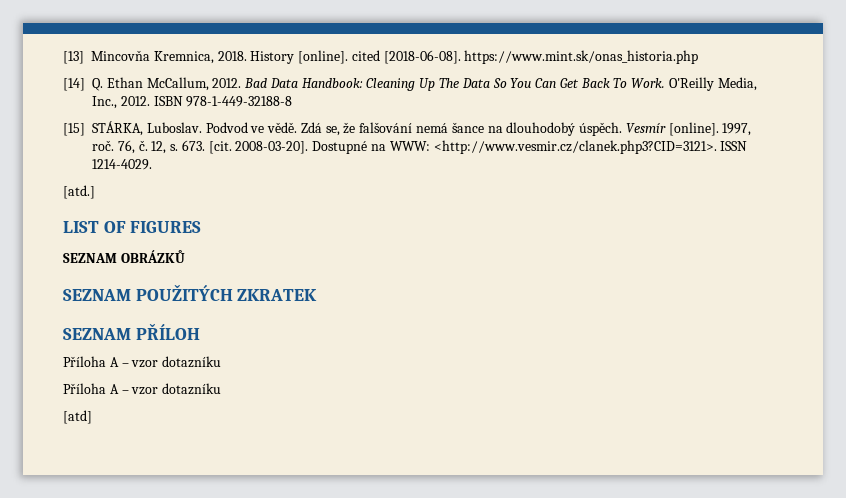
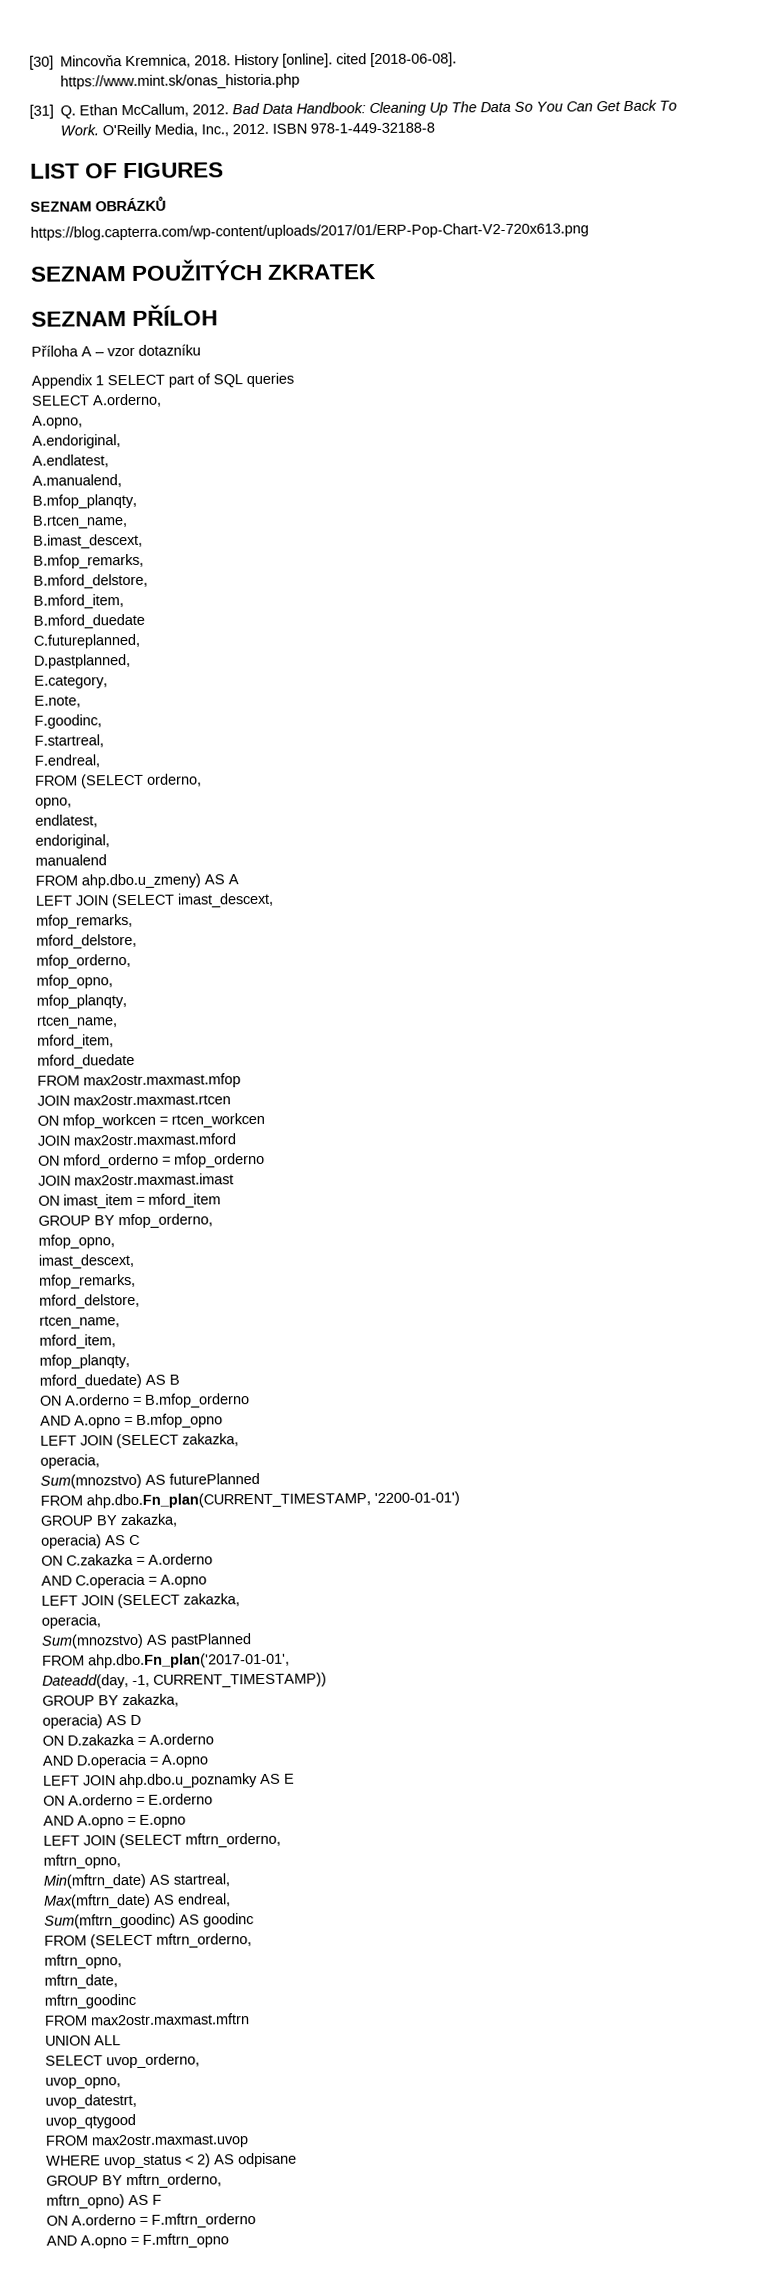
[63,51,84,64] [13] -> [29,55,54,70] [30]
[63,78,85,91] [14] -> [29,104,54,119] [31]
[63,121,752,136] [92,140,748,154] [92,159,152,170] [63,185,95,199] // [15] STÁRKA, Luboslav. Podvod ve vědě. Zdá se, že falšování nemá šance na dlouhodobý úspěch. Vesmír [online]. 1997, roč. 76, č. 12, s. 673. [cit. 2008-03-20]. Dostupné na WWW: <http://www.vesmir.cz/clanek.php3?CID=3121>. ISSN 1214-4029. // [atd.] -> (436, 128) none
(185, 256) none -> [30,222,589,241] // https://blog.capterra.com/wp-content/uploads/2017/01/ERP-Pop-Chart-V2-720x613.png
[63,383,222,395] [63,410,92,424] Příloha A – vzor dotazníku // [atd] -> [31,372,294,389] [31,393,162,408] [32,415,83,429] [32,434,121,449] [32,454,109,468] [32,474,122,488] [32,493,137,509] [32,515,128,529] [33,533,143,549] [33,553,144,569] [33,573,148,589] [33,594,124,609] [33,613,145,629] [33,633,140,649] [34,654,131,669] [34,675,108,689] [34,695,81,708] [34,714,102,729] [34,734,104,748] [34,754,100,768] [35,773,202,789] [35,797,72,809] [35,814,98,828] [35,834,110,849] [35,854,107,866] [35,873,239,889] [35,892,274,909] [36,913,133,929] [36,933,137,949] [36,954,131,969] [36,974,113,989] [36,994,127,1009] [36,1015,118,1029] [37,1034,114,1049] [37,1053,135,1069] [37,1073,241,1089] [37,1094,231,1106] [37,1112,265,1129] [37,1133,236,1146] [38,1152,265,1169] [38,1173,234,1186] [38,1193,221,1209] [38,1213,213,1229] [38,1234,115,1249] [38,1253,134,1269] [39,1273,136,1289] [39,1293,140,1309] [39,1315,120,1329] [39,1334,116,1349] [39,1354,130,1369] [39,1373,180,1389] [39,1393,250,1408] [40,1413,223,1429] [40,1433,239,1449] [40,1454,100,1469] [40,1472,260,1489] [40,1491,460,1509] [40,1513,178,1528] [41,1534,140,1549] [41,1553,213,1566] [41,1573,207,1589] [41,1593,240,1609] [41,1614,101,1629] [41,1633,252,1649] [42,1652,290,1669] [42,1672,327,1689] [42,1693,179,1708] [42,1714,141,1729] [42,1733,214,1746] [42,1753,208,1769] [43,1773,295,1789] [43,1793,213,1806] [43,1814,186,1829] [43,1832,281,1849] [43,1854,121,1869] [43,1873,230,1889] [43,1893,231,1909] [44,1913,254,1929] [44,1933,252,1949] [44,1954,122,1969] [44,1974,118,1989] [44,1994,136,2009] [44,2013,250,2026] [45,2035,121,2046] [45,2053,200,2069] [45,2077,121,2089] [45,2094,137,2109] [45,2114,136,2129] [45,2134,249,2149] [46,2152,297,2169] [46,2173,222,2189] [46,2194,162,2209] [46,2213,256,2228] [46,2233,229,2249] Appendix 1 SELECT part of SQL queries // SELECT A.orderno, // A.opno, // A.endoriginal, // A.endlatest, // A.manualend, // B.mfop_planqty, // B.rtcen_name, // B.imast_descext, // B.mfop_remarks, // B.mford_delstore, // B.mford_item, // B.mford_duedate // C.futureplanned, // D.pastplanned, // E.category, // E.note, // F.goodinc, // F.startreal, // F.endreal, // FROM (SELECT orderno, // opno, // endlatest, // endoriginal, // manualend // FROM ahp.dbo.u_zmeny) AS A // LEFT JOIN (SELECT imast_descext, // mfop_remarks, // mford_delstore, // mfop_orderno, // mfop_opno, // mfop_planqty, // rtcen_name, // mford_item, // mford_duedate // FROM max2ostr.maxmast.mfop // JOIN max2ostr.maxmast.rtcen // ON mfop_workcen = rtcen_workcen // JOIN max2ostr.maxmast.mford // ON mford_orderno = mfop_orderno // JOIN max2ostr.maxmast.imast // ON imast_item = mford_item // GROUP BY mfop_orderno, // mfop_opno, // imast_descext, // mfop_remarks, // mford_delstore, // rtcen_name, // mford_item, // mfop_planqty, // mford_duedate) AS B // ON A.orderno = B.mfop_orderno // AND A.opno = B.mfop_opno // LEFT JOIN (SELECT zakazka, // operacia, // Sum(mnozstvo) AS futurePlanned // FROM ahp.dbo.Fn_plan(CURRENT_TIMESTAMP, '2200-01-01') // GROUP BY zakazka, // operacia) AS C // ON C.zakazka = A.orderno // AND C.operacia = A.opno // LEFT JOIN (SELECT zakazka, // operacia, // Sum(mnozstvo) AS pastPlanned // FROM ahp.dbo.Fn_plan('2017-01-01', // Dateadd(day, -1, CURRENT_TIMESTAMP)) // GROUP BY zakazka, // operacia) AS D // ON D.zakazka = A.orderno // AND D.operacia = A.opno // LEFT JOIN ahp.dbo.u_poznamky AS E // ON A.orderno = E.orderno // AND A.opno = E.opno // LEFT JOIN (SELECT mftrn_orderno, // mftrn_opno, // Min(mftrn_date) AS startreal, // Max(mftrn_date) AS endreal, // Sum(mftrn_goodinc) AS goodinc // FROM (SELECT mftrn_orderno, // mftrn_opno, // mftrn_date, // mftrn_goodinc // FROM max2ostr.maxmast.mftrn // UNION ALL // SELECT uvop_orderno, // uvop_opno, // uvop_datestrt, // uvop_qtygood // FROM max2ostr.maxmast.uvop // WHERE uvop_status < 2) AS odpisane // GROUP BY mftrn_orderno, // mftrn_opno) AS F // ON A.orderno = F.mftrn_orderno // AND A.opno = F.mftrn_opno

